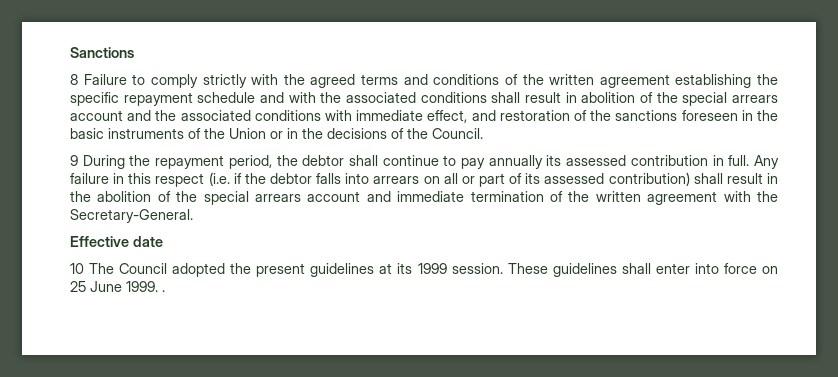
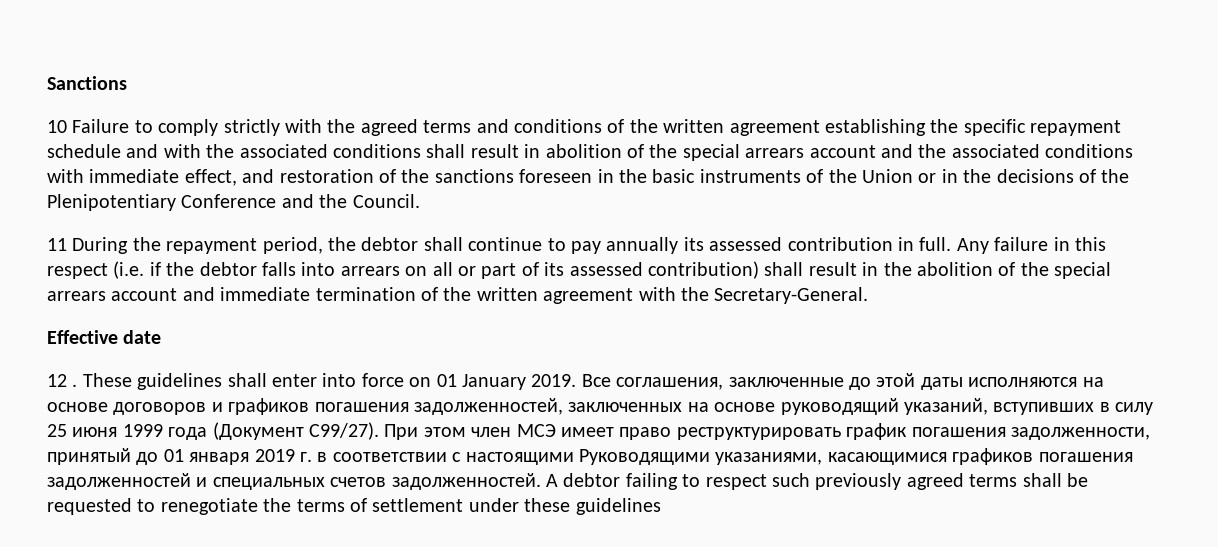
[70,74,78,85] 8 -> [47,120,67,133] 10
(428, 133) none -> [47,194,348,211] Plenipotentiary Conference and the
[70,155,78,166] 9 -> [47,238,67,251] 11
[70,263,503,277] 10 The Council adopted the present guidelines at its 1999 session. -> [47,374,78,387] 12 .
[70,281,165,292] 25 June 1999. . -> [436,373,1104,390] [47,398,1154,415] [47,422,1150,440] [47,448,1133,465] [47,473,1088,490] [47,498,661,515] 01 January 2019. Все соглашения, заключенные до этой даты исполняются на основе договоров и графиков погашения задолженностей, заключенных на основе руководящий указаний, вступивших в силу 25 июня 1999 года (Документ С99/27). При этом член МСЭ имеет право реструктурировать график погашения задолженности, принятый до 01 января 2019 г. в соответствии с настоящими Руководящими указаниями, касающимися графиков погашения задолженностей и специальных счетов задолженностей. A debtor failing to respect such previously agreed terms shall be requested to renegotiate the terms of settlement under these guidelines

